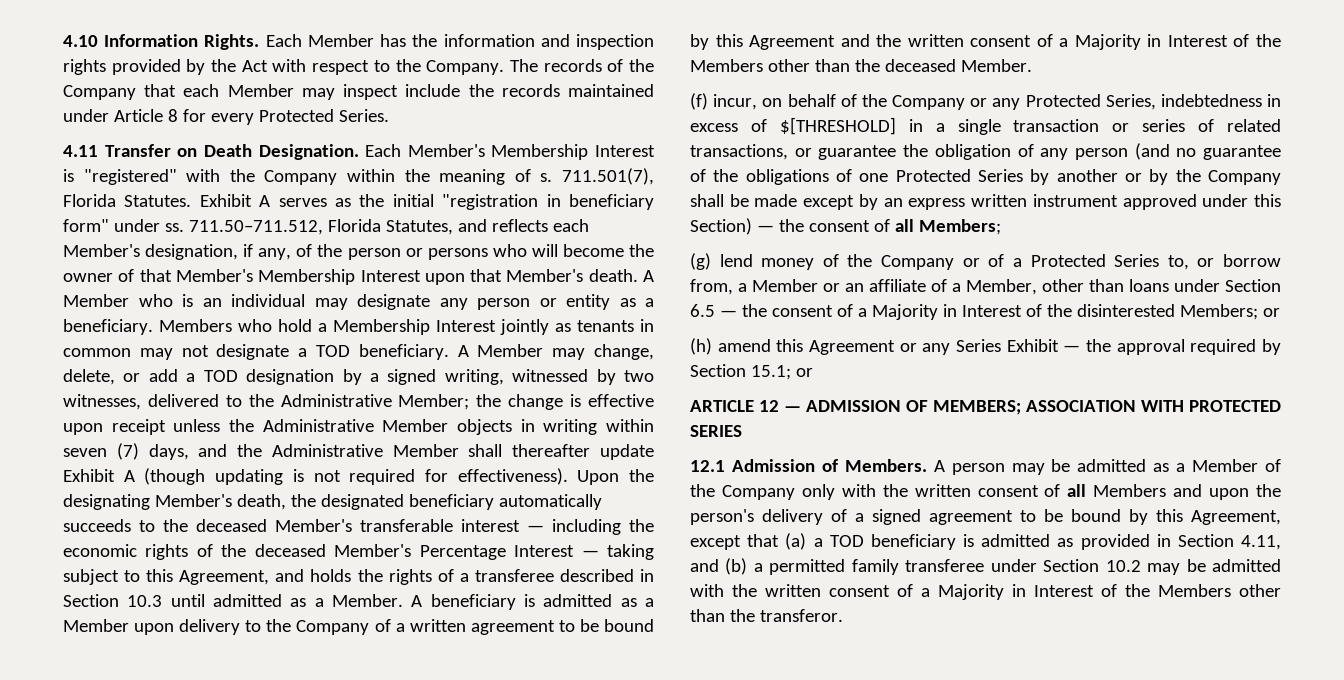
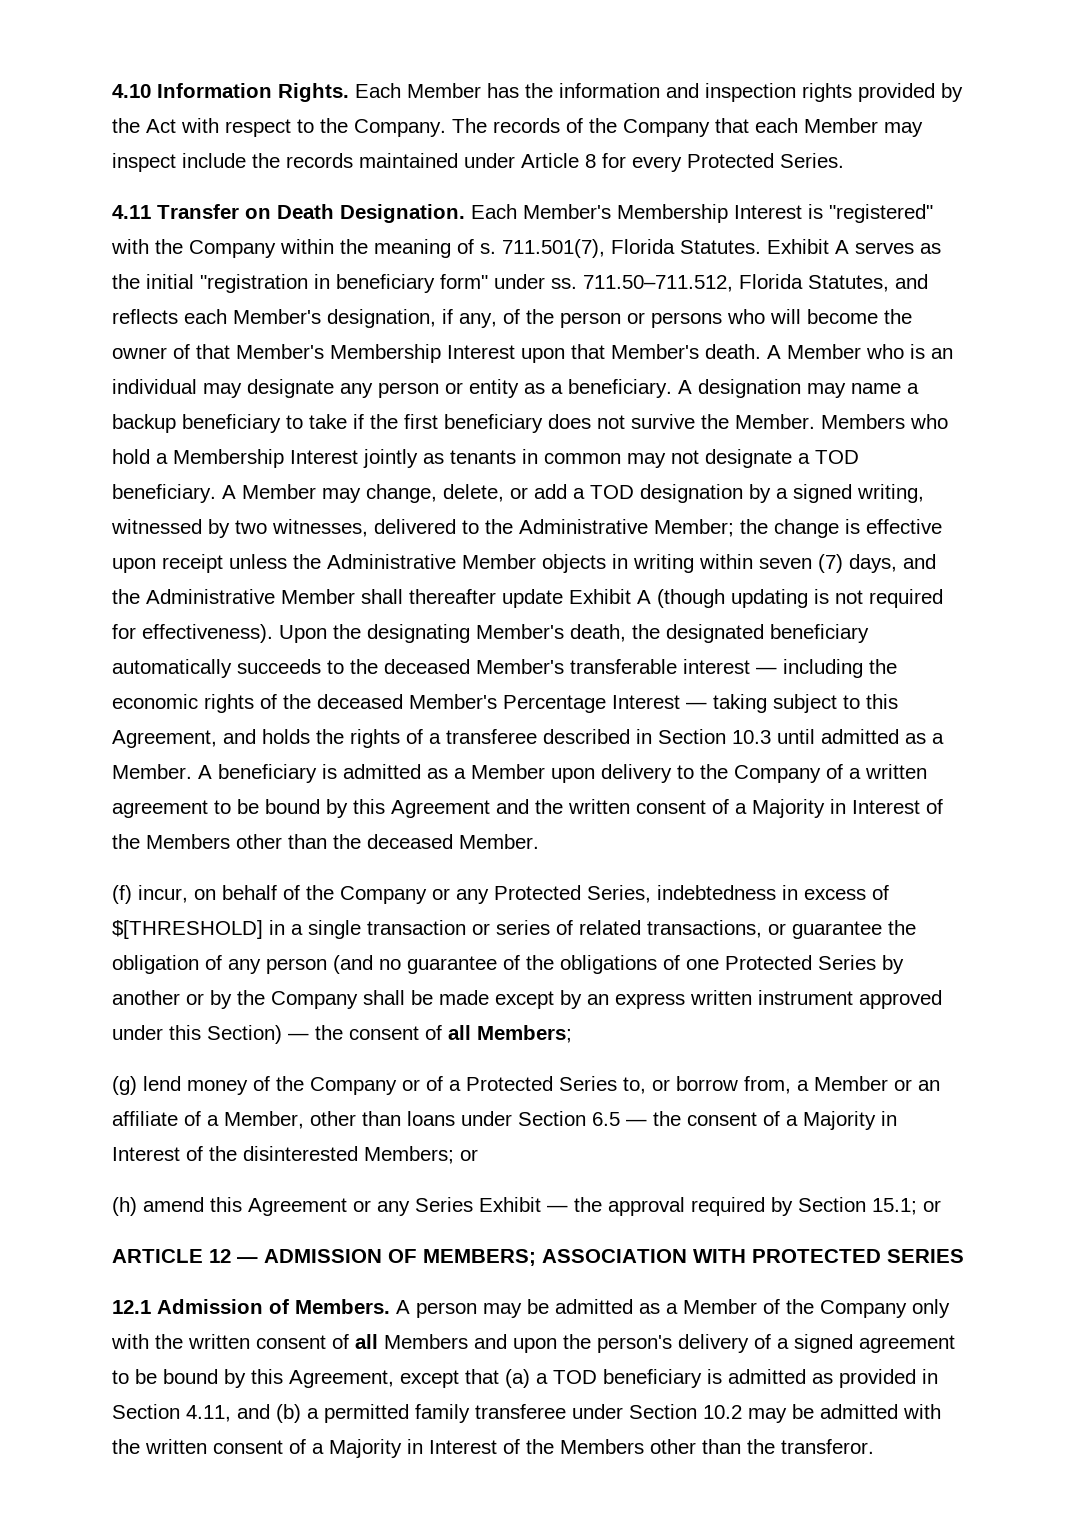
(153, 327) none -> [678,379,919,398] [112,414,815,433] A designation may name a backup beneficiary to take if the first beneficiary does not survive the Member.

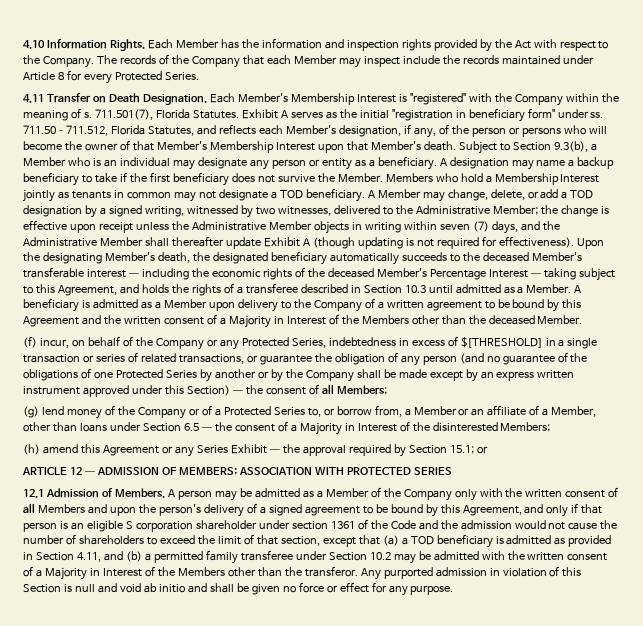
[767,345,781,359] A -> [458,141,597,154] Subject to Section 9.3(b), a
[460,1149,478,1161] or -> (551, 427) none
(394, 1379) none -> [524,503,603,517] [23,519,618,532] [23,534,320,546] and only if that person is an eligible S corporation shareholder under section 1361 of the Code and the admission would not cause the number of shareholders to exceed the limit of that section,
(874, 1446) none -> [360,566,582,580] [23,582,454,596] Any purported admission in violation of this Section is null and void ab initio and shall be given no force or effect for any purpose.

